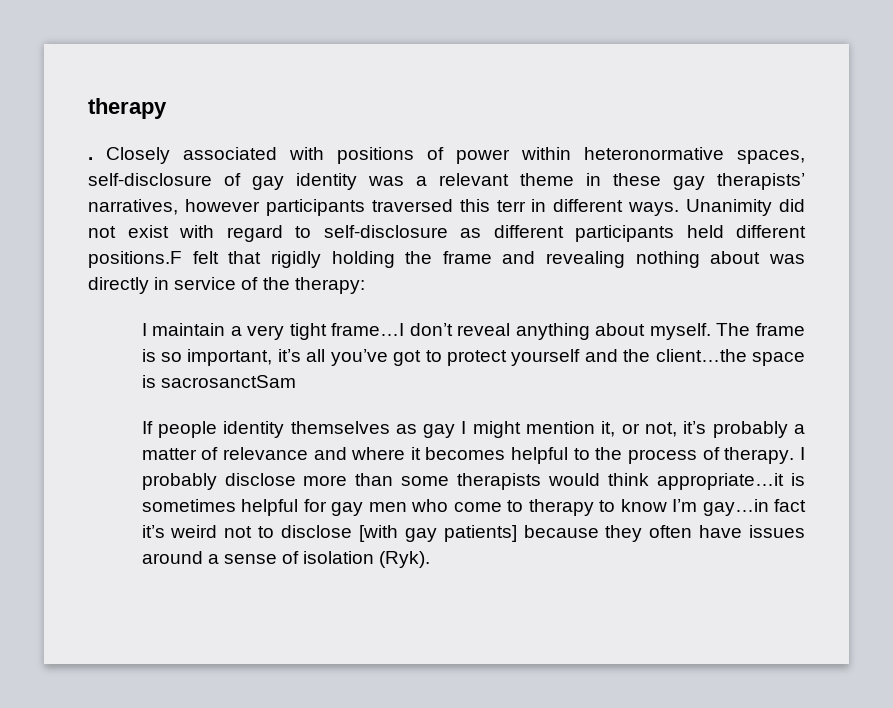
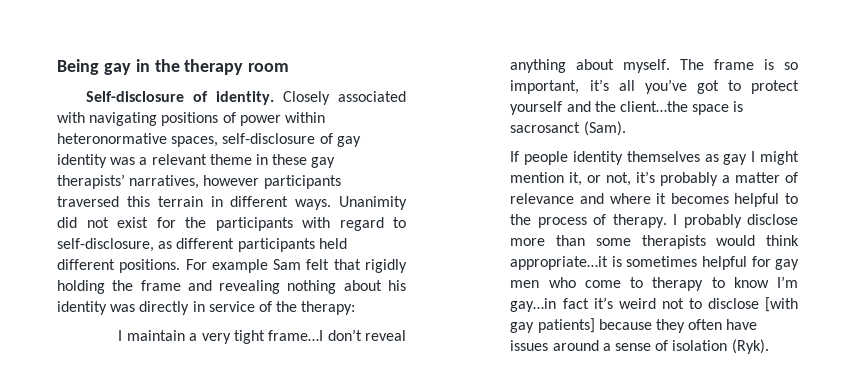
[88,98,167,119] [88,157,93,160] therapy // . -> [57,59,290,75] [86,91,275,105] Being gay in the therapy room // Self-disclosure of identity.
(324, 153) none -> [89,112,158,126] navigating
[496,200,526,212] terr -> [157,196,203,207] terrain
(169, 231) none -> [156,217,293,231] for the participants
[323,225,448,238] self-disclosure -> [57,238,154,252] self-disclosure,
[88,251,182,268] positions.F -> [119,259,302,273] positions. For example Sam
(761, 257) none -> [387,280,406,291] [57,301,107,315] his identity
[160,375,296,388] sacrosanctSam -> [510,121,626,136] sacrosanct (Sam).

